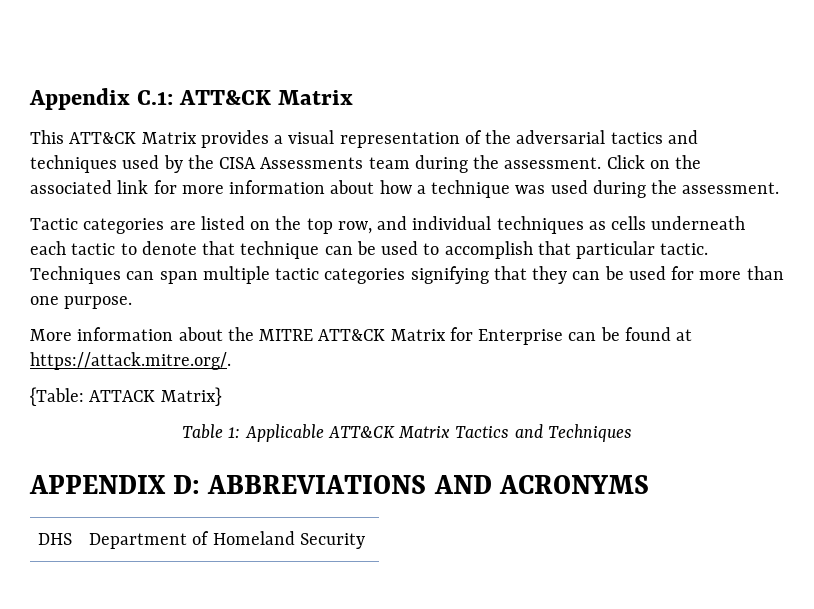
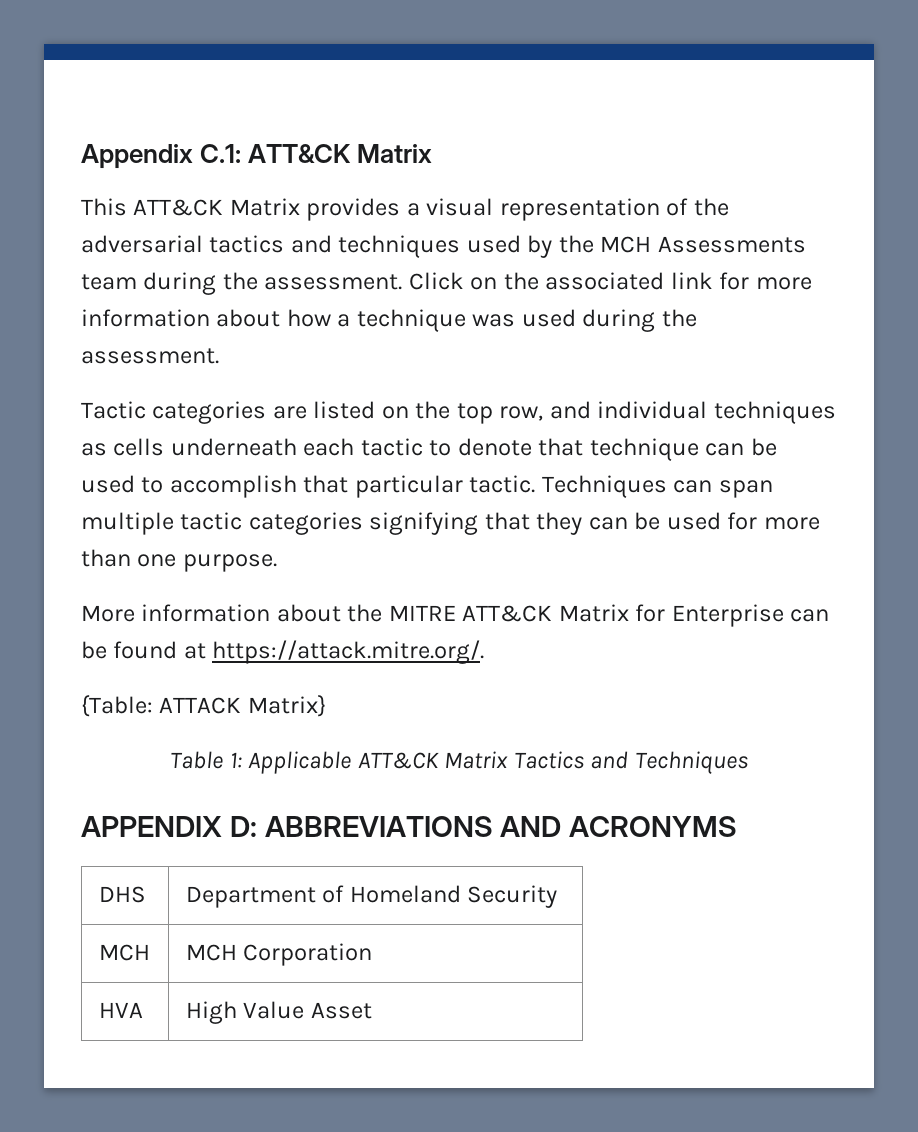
[219,157,257,169] CISA -> [600,236,652,253] MCH
(365, 541) none -> [98,944,150,961] [185,943,373,966] [98,1002,143,1018] [185,1001,372,1024] // MCH | MCH Corporation // HVA | High Value Asset

